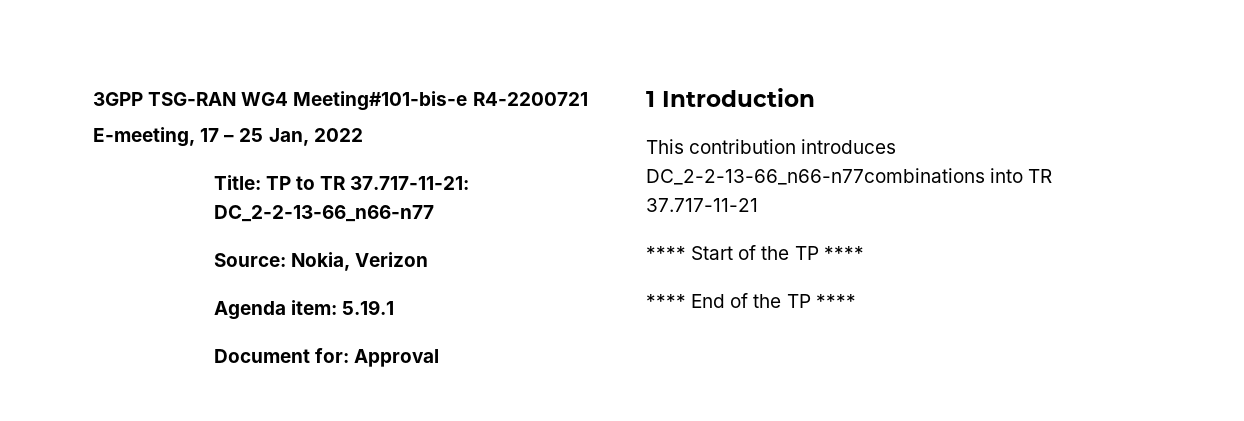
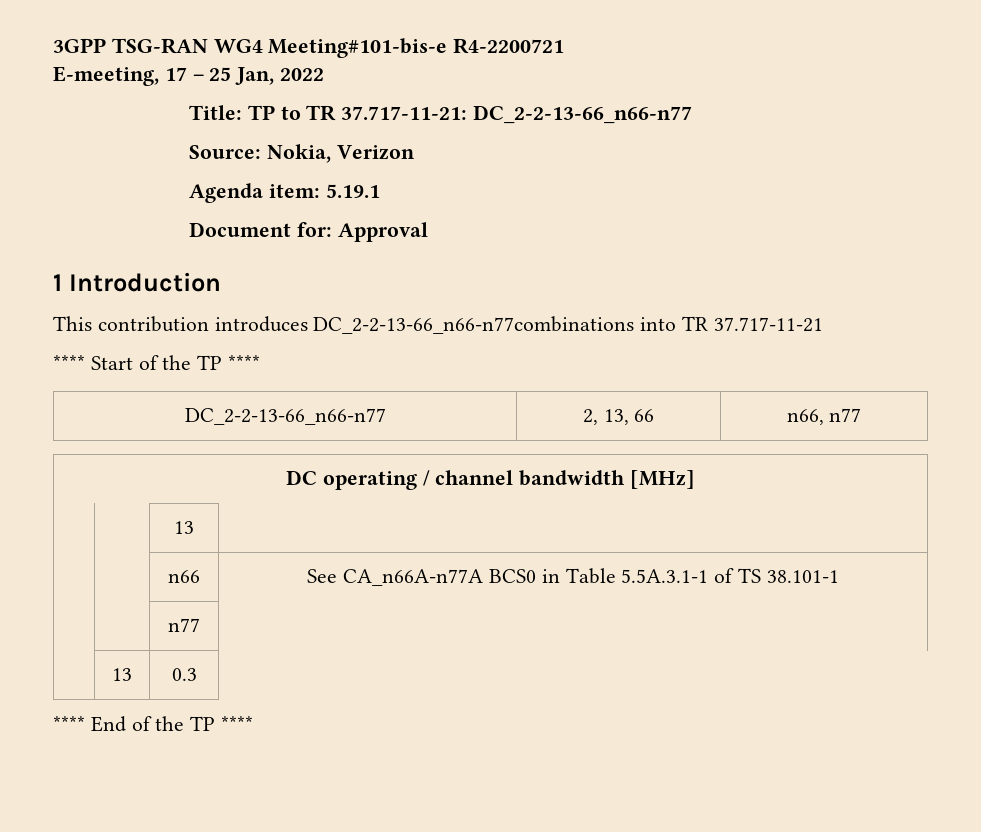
(864, 253) none -> [184,408,386,425] [582,409,655,425] [786,408,862,425] [285,470,696,490] [174,521,194,534] [168,570,200,583] [307,568,839,586] [168,618,200,632] [112,668,132,681] [171,668,197,681] // DC_2-2-13-66_n66-n77 | 2, 13, 66 | n66, n77 // DC operating / channel bandwidth [MHz] // | | 13 | // | | n66 | See CA_n66A-n77A BCS0 in Table 5.5A.3.1-1 of TS 38.101-1 // | | n77 | // | 13 | 0.3

